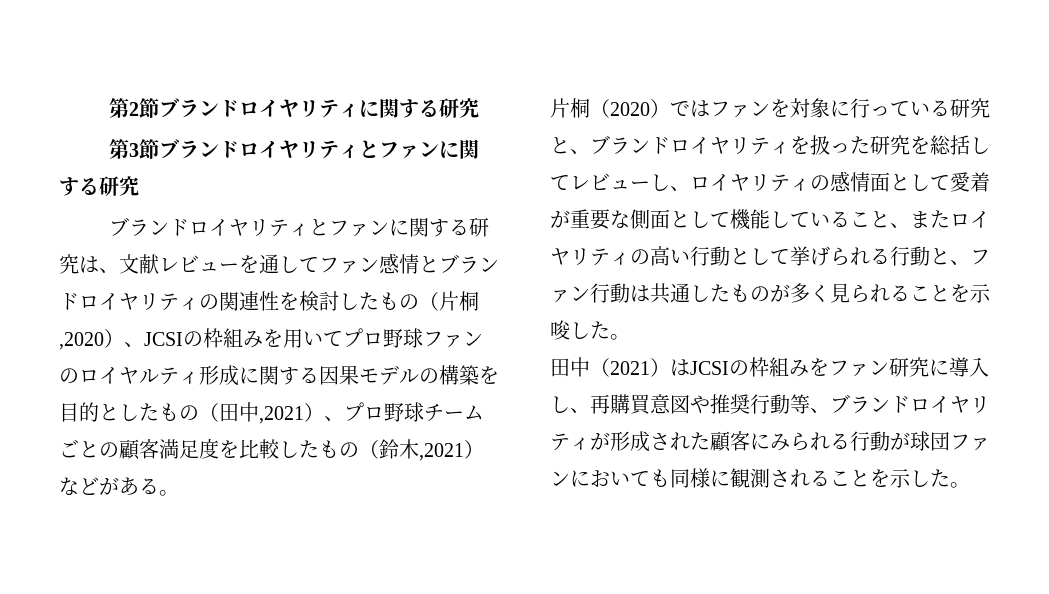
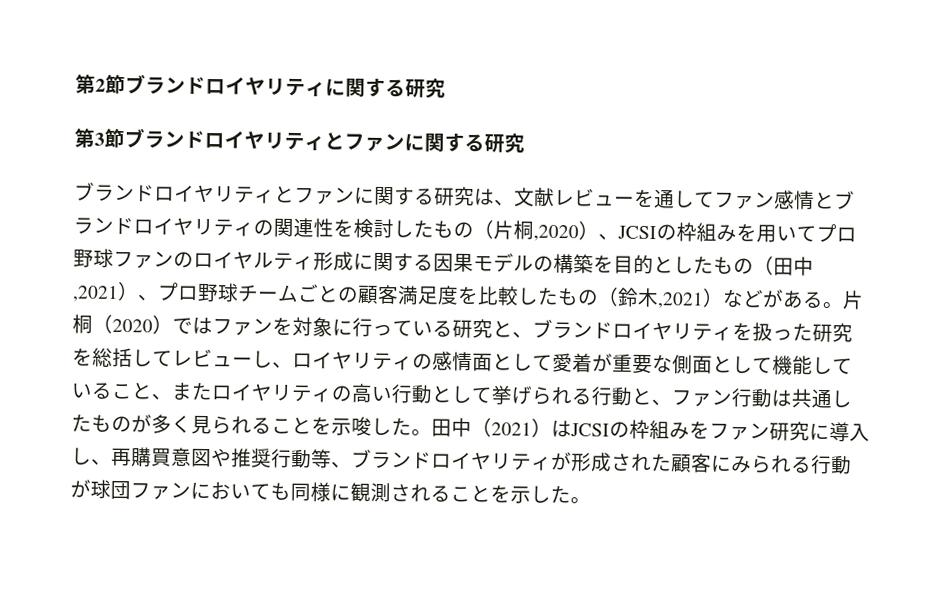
(179, 493) // -> (843, 305) none
(630, 337) // -> (432, 432) none

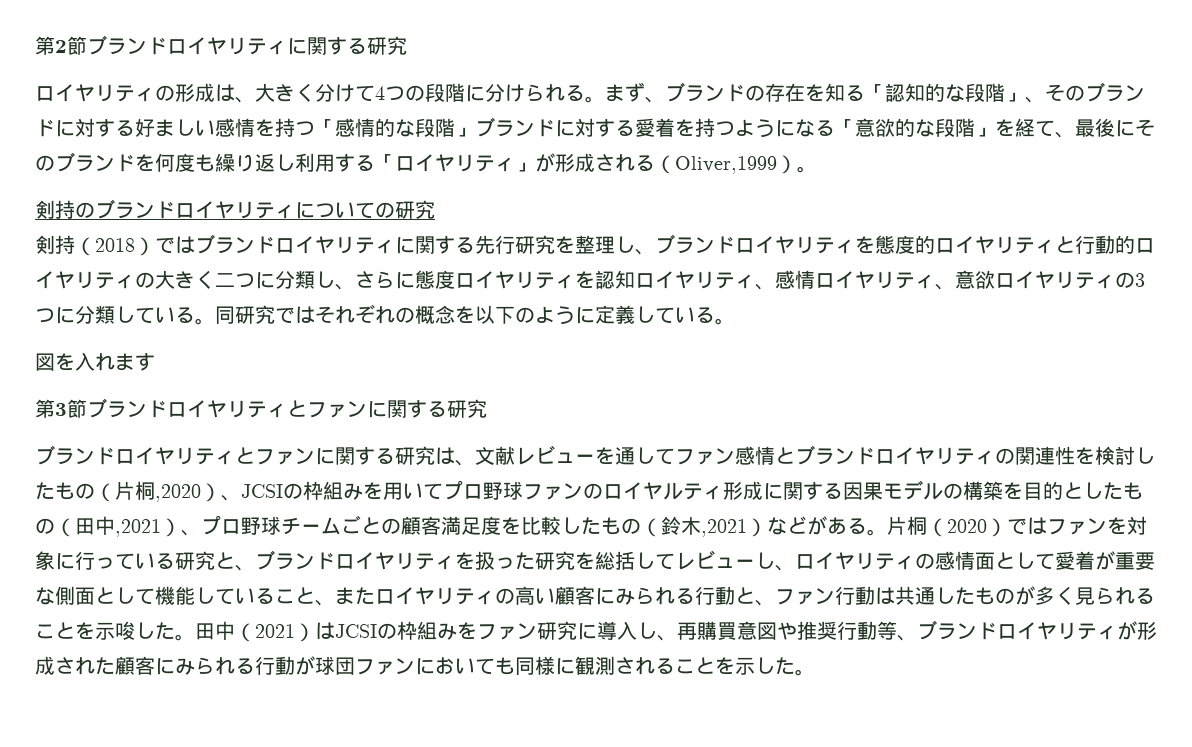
(446, 88) none -> [35,82,1145,103] [35,117,1155,138] [35,152,817,174] [35,199,435,219] [35,234,1155,256] [35,270,1145,290] [35,304,735,325] [35,352,155,371] // ロイヤリティの形成は、大きく分けて4つの段階に分けられる。まず、ブランドの存在を知る「認知的な段階」、そのブランドに対する好ましい感情を持つ「感情的な段階」ブランドに対する愛着を持つようになる「意欲的な段階」を経て、最後にそのブランドを何度も繰り返し利用する「ロイヤリティ」が形成される（Oliver,1999）。 // 剣持のブランドロイヤリティについての研究 // 剣持（2018）ではブランドロイヤリティに関する先行研究を整理し、ブランドロイヤリティを態度的ロイヤリティと行動的ロイヤリティの大きく二つに分類し、さらに態度ロイヤリティを認知ロイヤリティ、感情ロイヤリティ、意欲ロイヤリティの3つに分類している。同研究ではそれぞれの概念を以下のように定義している。 // 図を入れます
[391,384,533,405] 行動として挙げ -> [555,586,635,605] 顧客にみ

